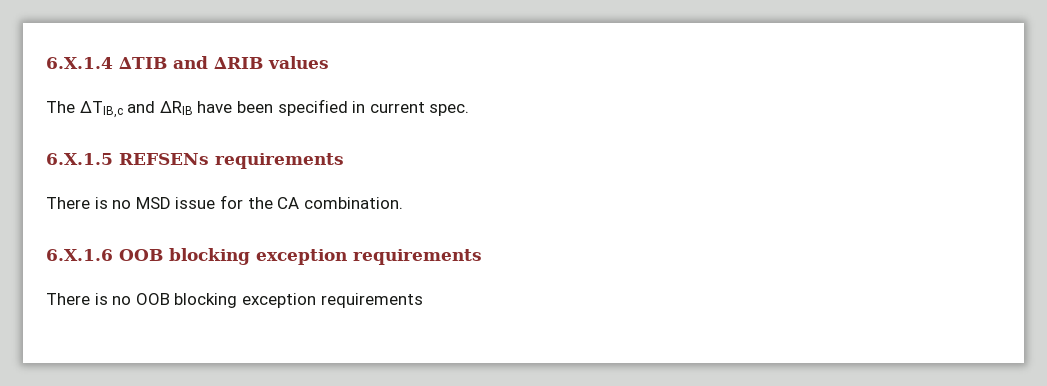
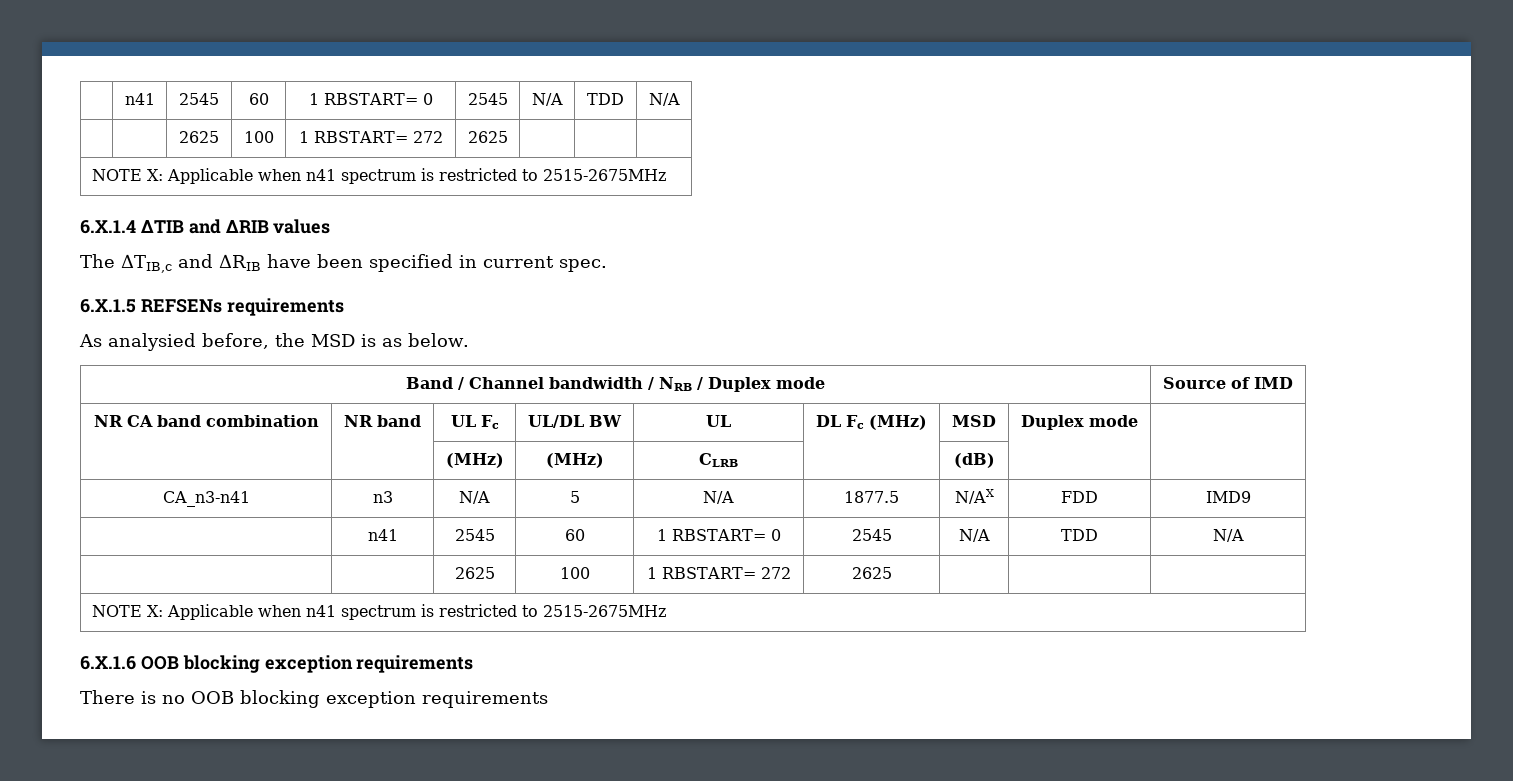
(46, 63) none -> [124,93,155,105] [179,93,219,105] [248,93,269,105] [308,93,433,105] [467,93,508,105] [531,93,563,106] [587,93,624,105] [648,93,680,106] [179,131,219,143] [243,131,274,143] [298,131,443,143] [467,131,508,143] [91,168,666,184] | n41 | 2545 | 60 | 1 RBSTART= 0 | 2545 | N/A | TDD | N/A // | | 2625 | 100 | 1 RBSTART= 272 | 2625 | | | // NOTE X: Applicable when n41 spectrum is restricted to 2515-2675MHz //
[46,195,403,209] There is no MSD issue for the CA combination. -> [79,333,469,351] [406,377,825,392] [1163,377,1293,389] [93,415,319,427] [344,415,421,427] [450,415,499,429] [528,415,622,428] [706,415,731,427] [816,415,927,430] [952,415,996,427] [1021,415,1138,430] [445,453,504,468] [545,453,604,468] [699,453,738,467] [953,453,995,468] [162,491,250,507] [372,491,393,503] [459,491,490,504] [569,491,580,503] [703,491,734,504] [844,491,899,503] [954,489,994,504] [1061,491,1098,503] [1205,491,1251,503] [367,529,398,541] [454,529,495,541] [564,529,585,541] [656,529,781,541] [851,529,892,541] [958,529,990,542] [1061,529,1098,541] [1212,529,1244,542] [454,567,495,579] [559,567,590,579] [646,567,791,579] [851,567,892,579] [91,604,666,620] As analysied before, the MSD is as below. // Band / Channel bandwidth / NRB / Duplex mode | Source of IMD // NR CA band combination | NR band | UL Fc | UL/DL BW | UL | DL Fc (MHz) | MSD | Duplex mode | // | | (MHz) | (MHz) | CLRB | | (dB) | | // CA_n3-n41 | n3 | N/A | 5 | N/A | 1877.5 | N/AX | FDD | IMD9 // | n41 | 2545 | 60 | 1 RBSTART= 0 | 2545 | N/A | TDD | N/A // | | 2625 | 100 | 1 RBSTART= 272 | 2625 | | | // NOTE X: Applicable when n41 spectrum is restricted to 2515-2675MHz

